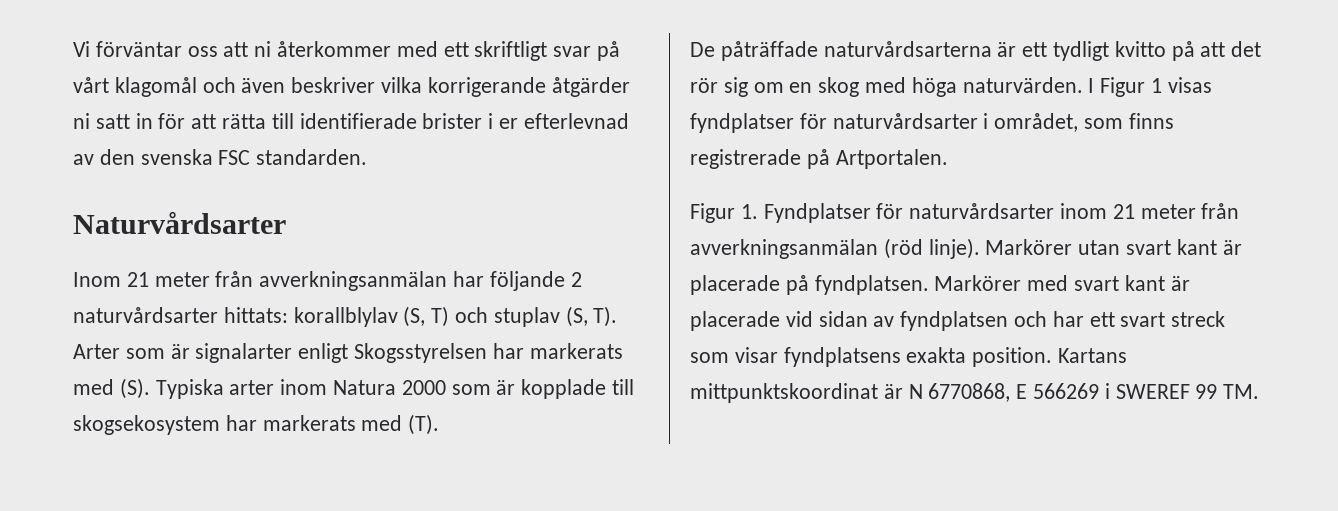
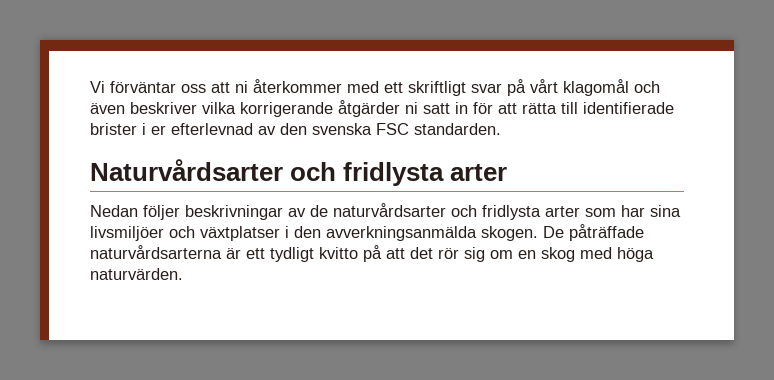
[73,271,582,291] [73,306,618,327] [73,343,623,363] [73,378,635,399] [73,414,440,435] // Inom 21 meter från avverkningsanmälan har följande 2 naturvårdsarter hittats: korallblylav (S, T) och stuplav (S, T). Arter som är signalarter enligt Skogsstyrelsen har markerats med (S). Typiska arter inom Natura 2000 som är kopplade till skogsekosystem har markerats med (T). // -> [290,162,508,186] [90,203,681,220] [90,226,538,241] och fridlysta arter // Nedan följer beskrivningar av de naturvårdsarter och fridlysta arter som har sina livsmiljöer och växtplatser i den avverkningsanmälda skogen.
[1088,77,1212,97] [690,113,1174,133] [690,149,948,169] [690,203,1240,223] [690,238,1242,259] [690,275,1190,295] [690,311,1226,331] [690,347,1128,367] [690,383,1260,403] I Figur 1 visas fyndplatser för naturvårdsarter i området, som finns registrerade på Artportalen. // Figur 1. Fyndplatser för naturvårdsarter inom 21 meter från avverkningsanmälan (röd linje). Markörer utan svart kant är placerade på fyndplatsen. Markörer med svart kant är placerade vid sidan av fyndplatsen och har ett svart streck som visar fyndplatsens exakta position. Kartans mittpunktskoordinat är N 6770868, E 566269 i SWEREF 99 TM. -> (183, 274) none

